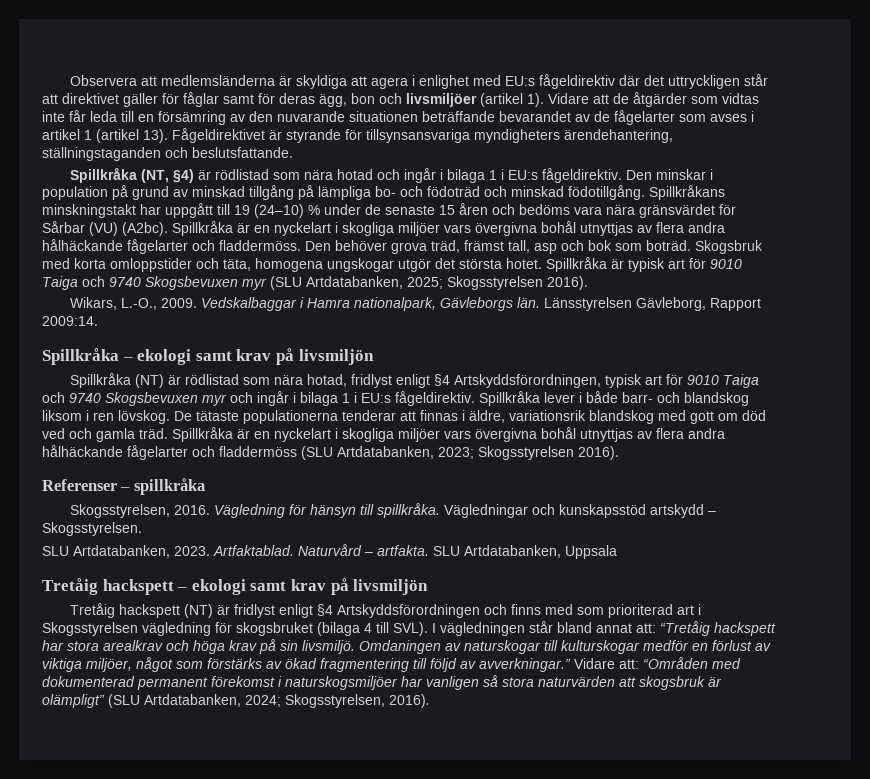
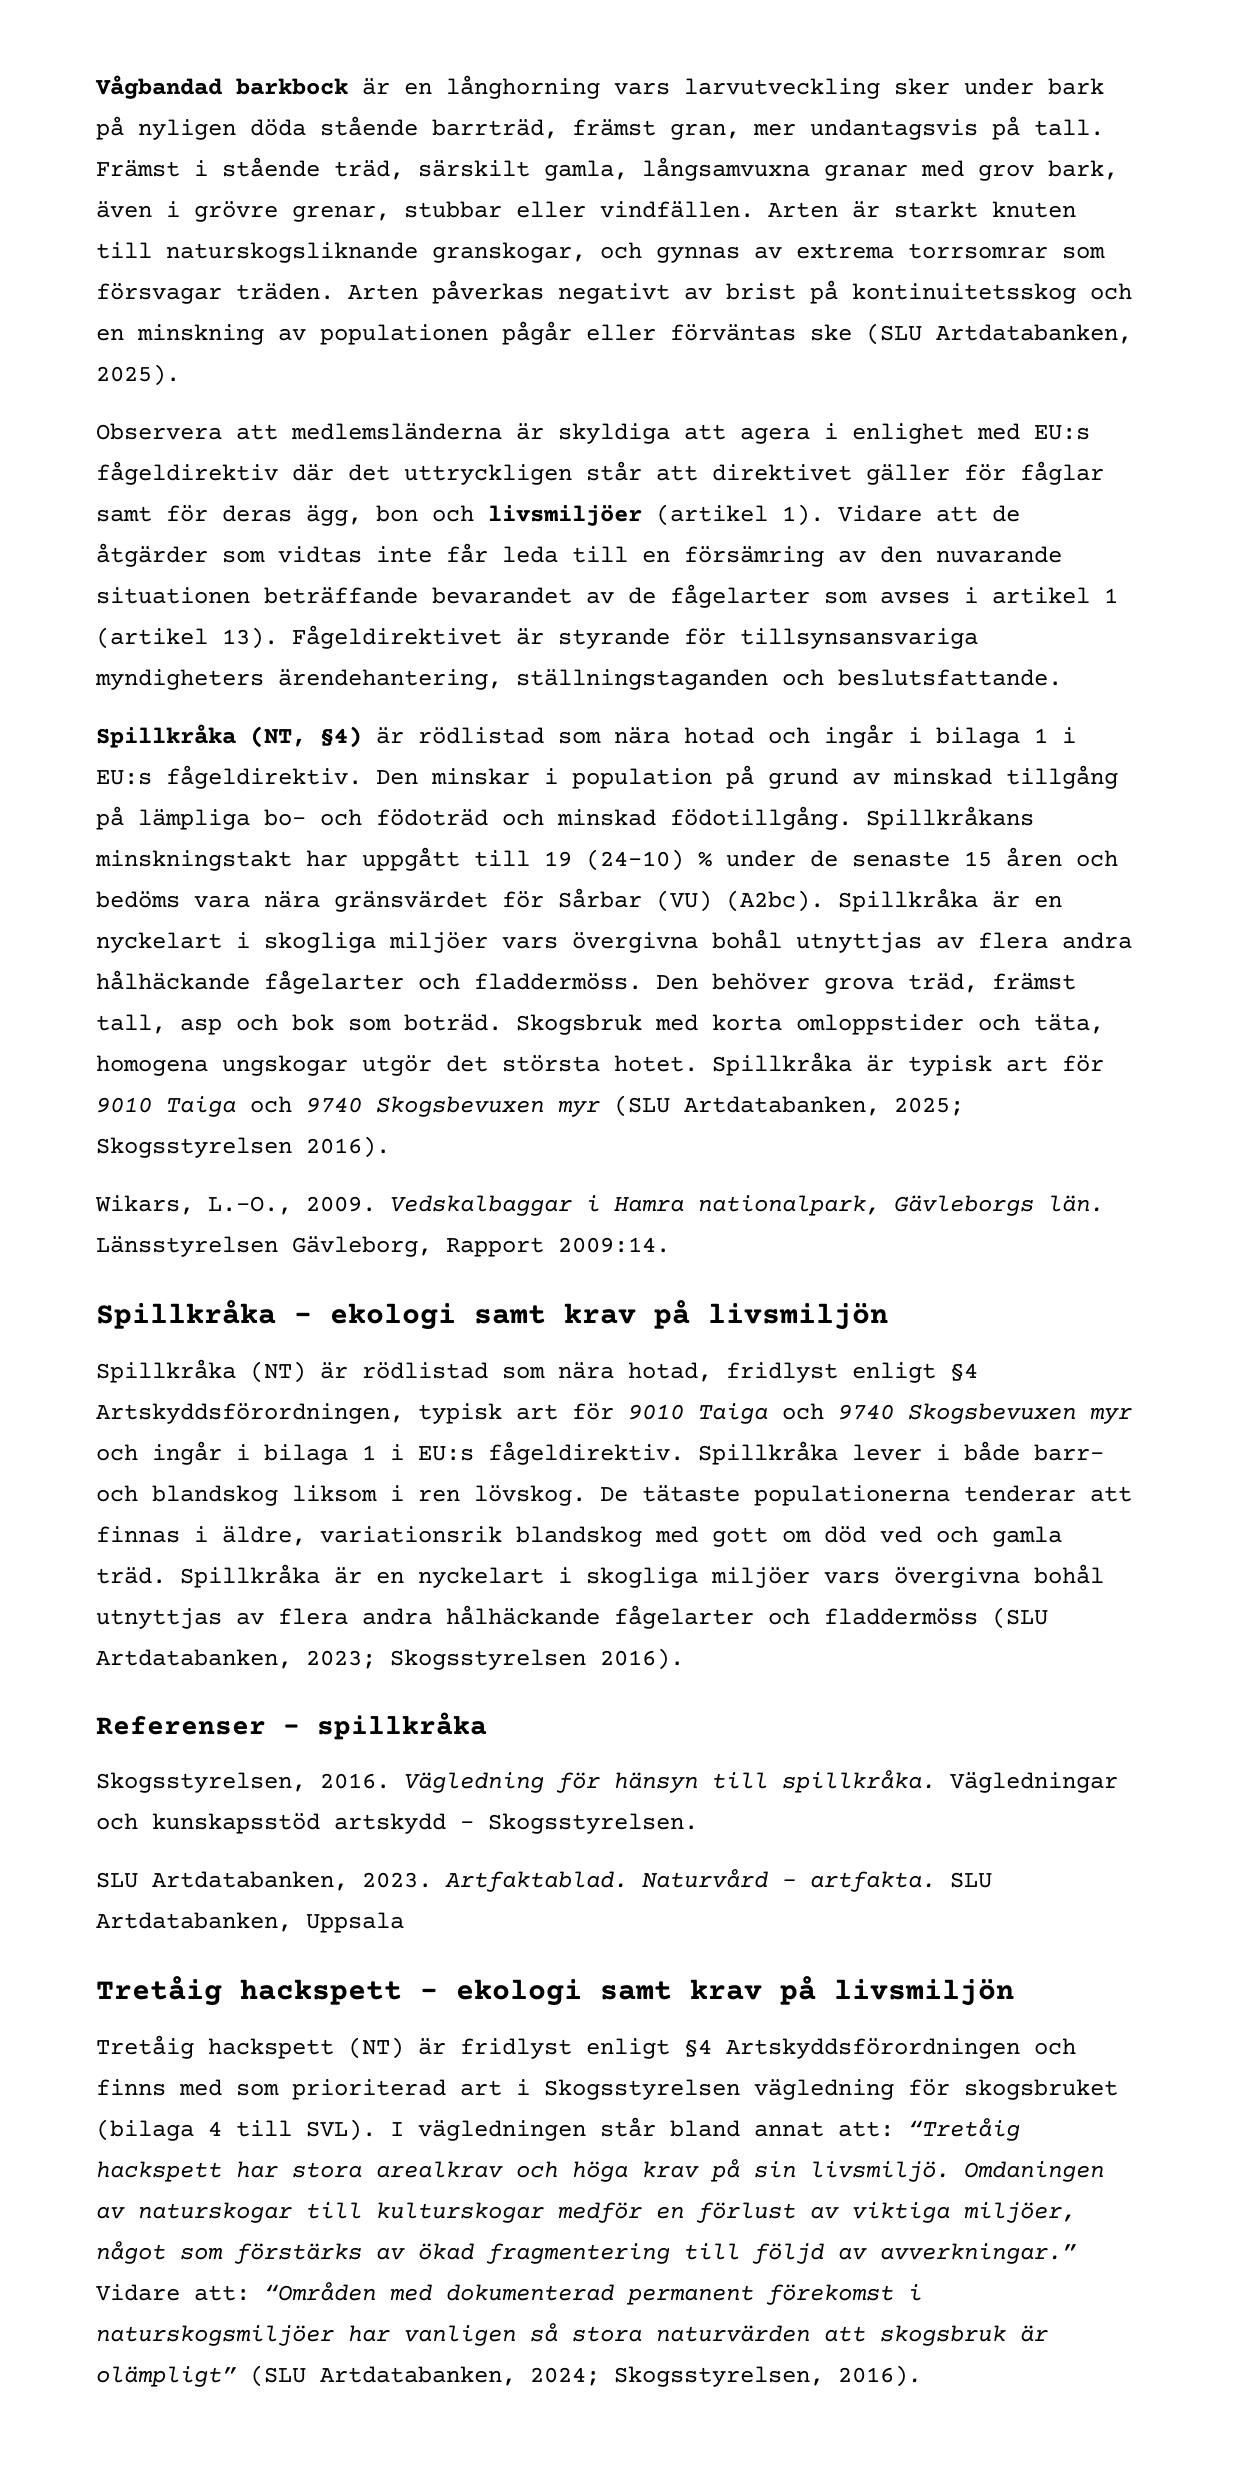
(69, 80) none -> [95,75,1104,99] [96,116,1104,140] [96,157,1118,181] [96,201,1076,222] [96,242,1105,263] [96,280,1132,304] [96,321,1132,345] [96,364,180,386] Vågbandad barkbock är en långhorning vars larvutveckling sker under bark på nyligen döda stående barrträd, främst gran, mer undantagsvis på tall. Främst i stående träd, särskilt gamla, långsamvuxna granar med grov bark, även i grövre grenar, stubbar eller vindfällen. Arten är starkt knuten till naturskogsliknande granskogar, och gynnas av extrema torrsomrar som försvagar träden. Arten påverkas negativt av brist på kontinuitetsskog och en minskning av populationen pågår eller förväntas ske (SLU Artdatabanken, 2025). //

